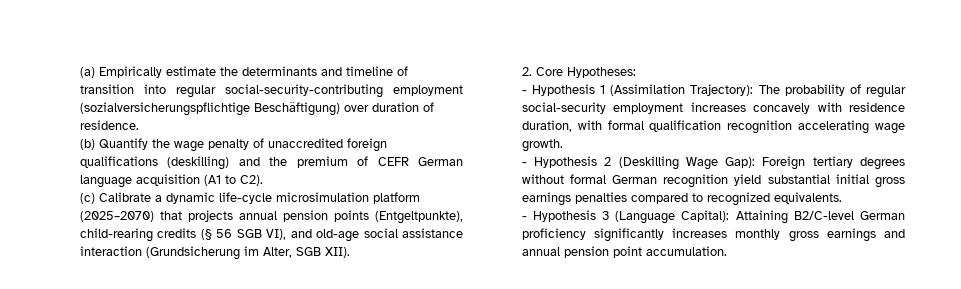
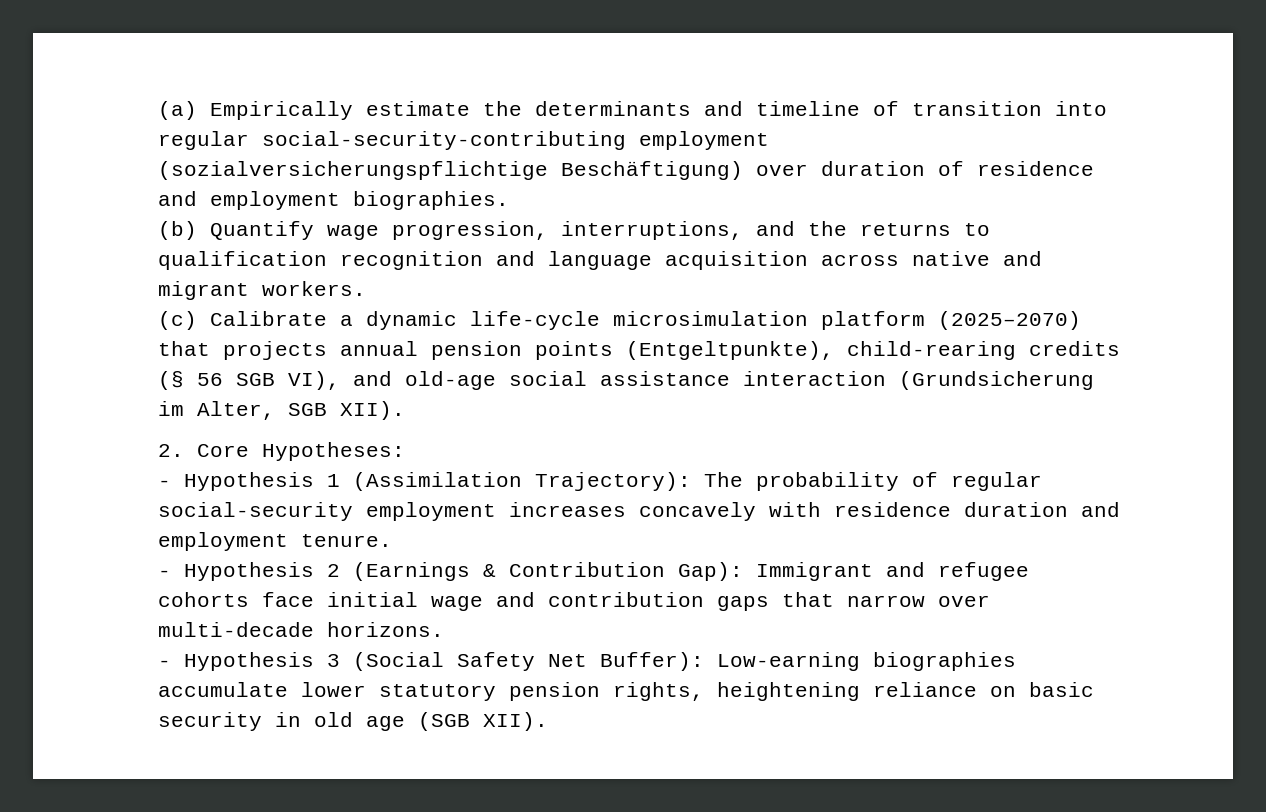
[79,120,139,130] [79,138,387,152] [79,156,464,170] [79,174,263,188] residence. // (b) Quantify the wage penalty of unaccredited foreign qualifications (deskilling) and the premium of CEFR German language acquisition (A1 to C2). -> [976,161,1094,176] [157,191,509,210] [157,221,990,240] [157,251,1042,270] [157,281,366,300] residence and employment biographies. // (b) Quantify wage progression, interruptions, and the returns to qualification recognition and language acquisition across native and migrant workers.
[521,120,905,134] [521,139,563,152] [521,156,905,170] [521,174,905,188] [521,192,842,206] [521,210,905,224] [521,228,906,242] [521,246,727,258] duration, with formal qualification recognition accelerating wage growth. // - Hypothesis 2 (Deskilling Wage Gap): Foreign tertiary degrees without formal German recognition yield substantial initial gross earnings penalties compared to recognized equivalents. // - Hypothesis 3 (Language Capital): Attaining B2/C-level German proficiency significantly increases monthly gross earnings and annual pension point accumulation. -> [963,502,1120,517] [157,532,392,551] [157,562,1029,581] [157,592,990,611] [157,622,444,637] [157,652,1016,671] [157,682,1094,701] [157,712,548,731] duration and employment tenure. // - Hypothesis 2 (Earnings & Contribution Gap): Immigrant and refugee cohorts face initial wage and contribution gaps that narrow over multi-decade horizons. // - Hypothesis 3 (Social Safety Net Buffer): Low-earning biographies accumulate lower statutory pension rights, heightening reliance on basic security in old age (SGB XII).

